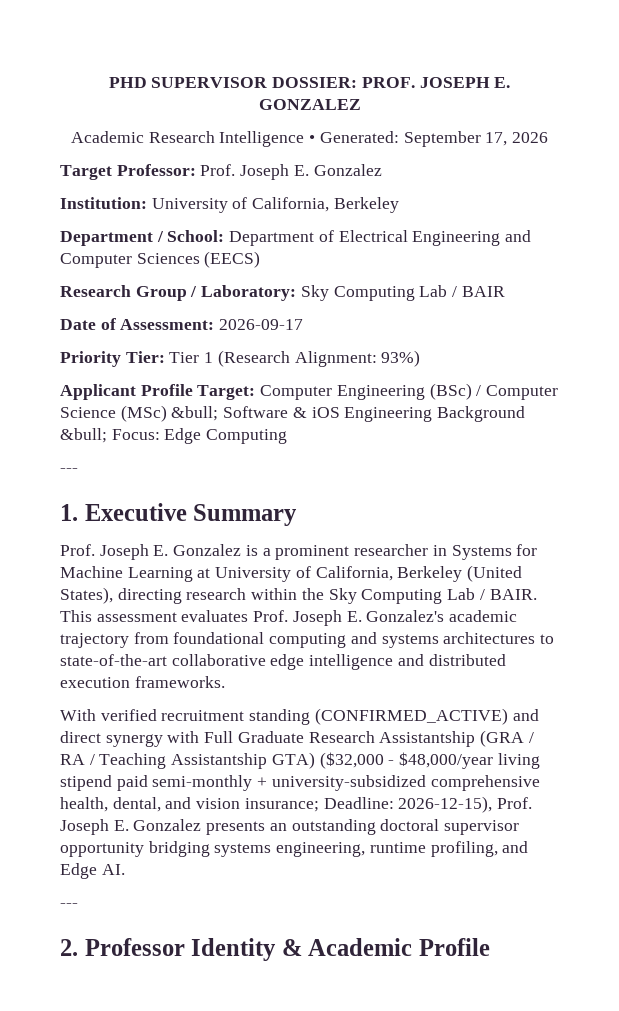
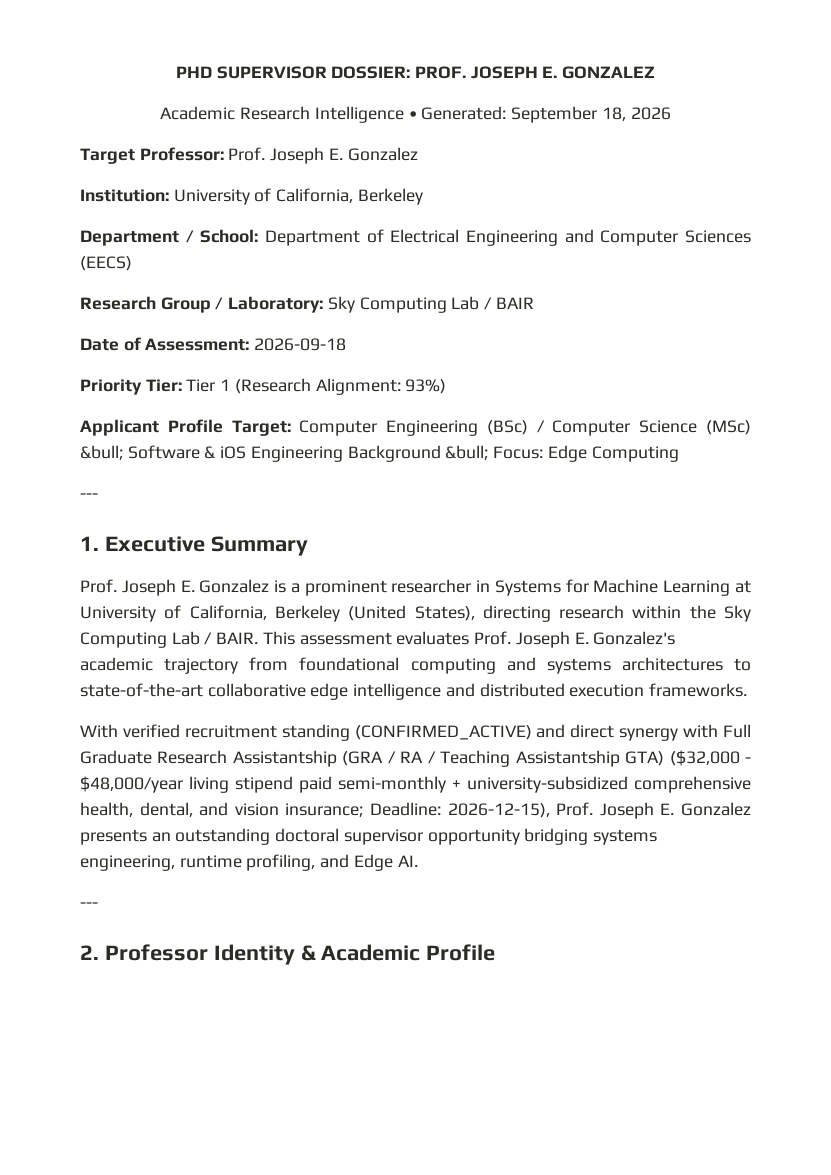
[485,132,508,146] 17, -> [601,107,626,121] 18,
[219,319,304,330] 2026-09-17 -> [254,338,347,351] 2026-09-18

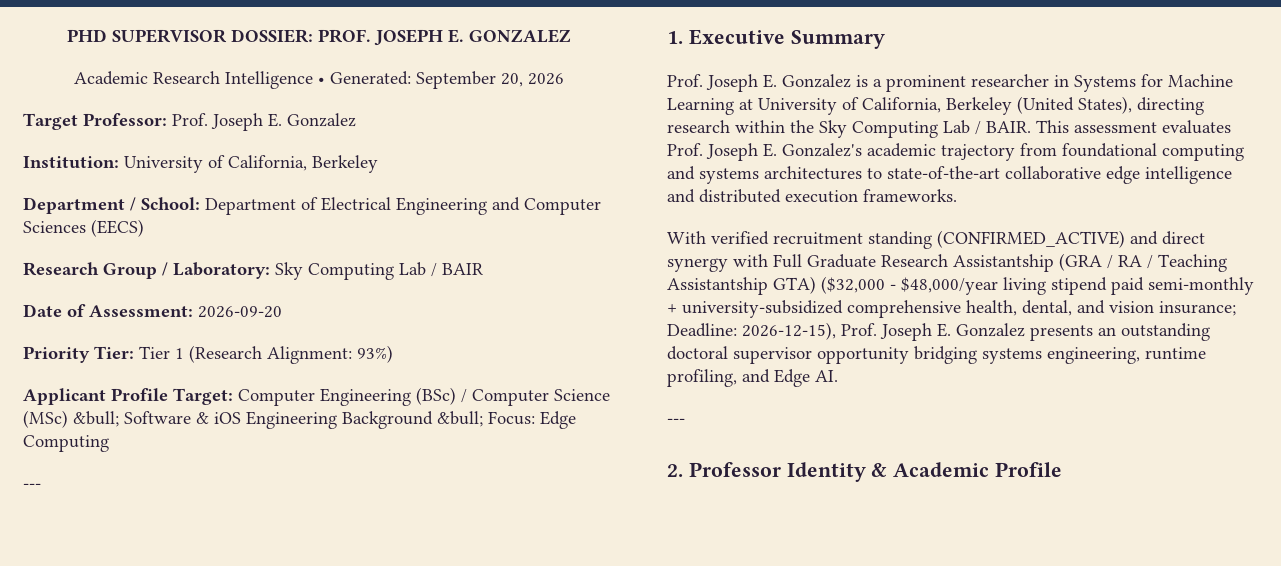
[601,107,626,121] 18, -> [500,73,523,87] 20,
[254,338,347,351] 2026-09-18 -> [198,306,282,318] 2026-09-20

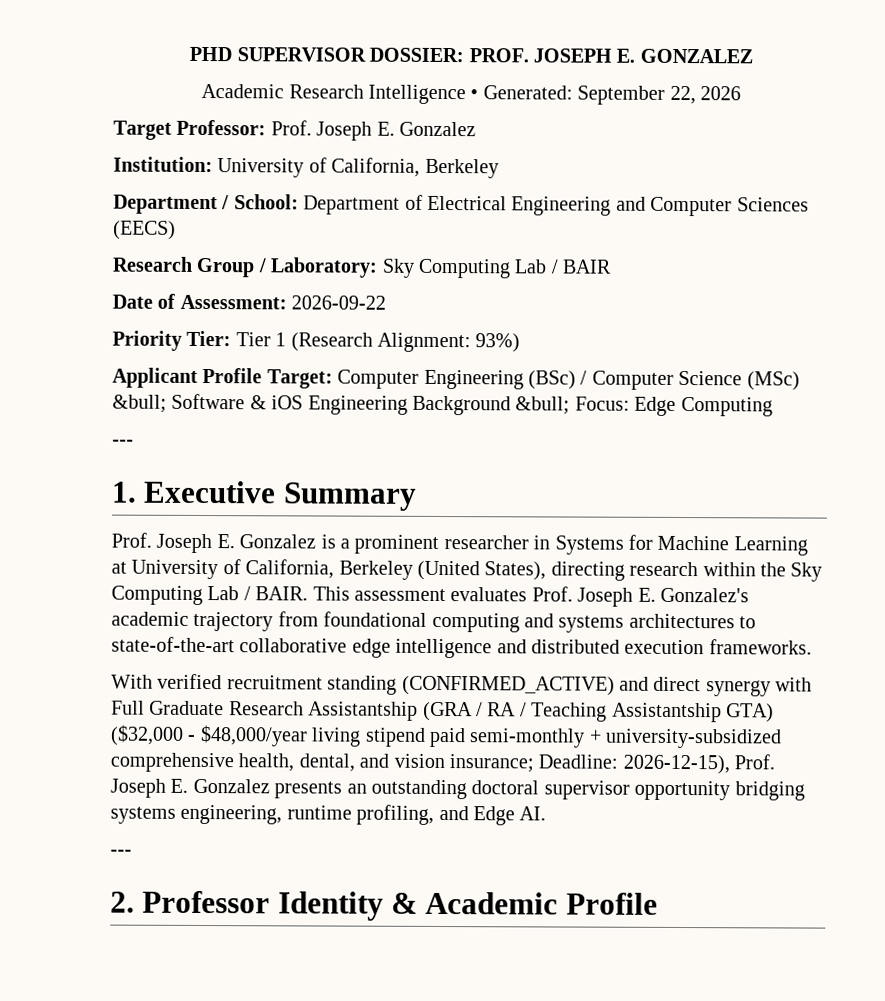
[500,73,523,87] 20, -> [669,85,696,105] 22,
[198,306,282,318] 2026-09-20 -> [291,295,387,310] 2026-09-22

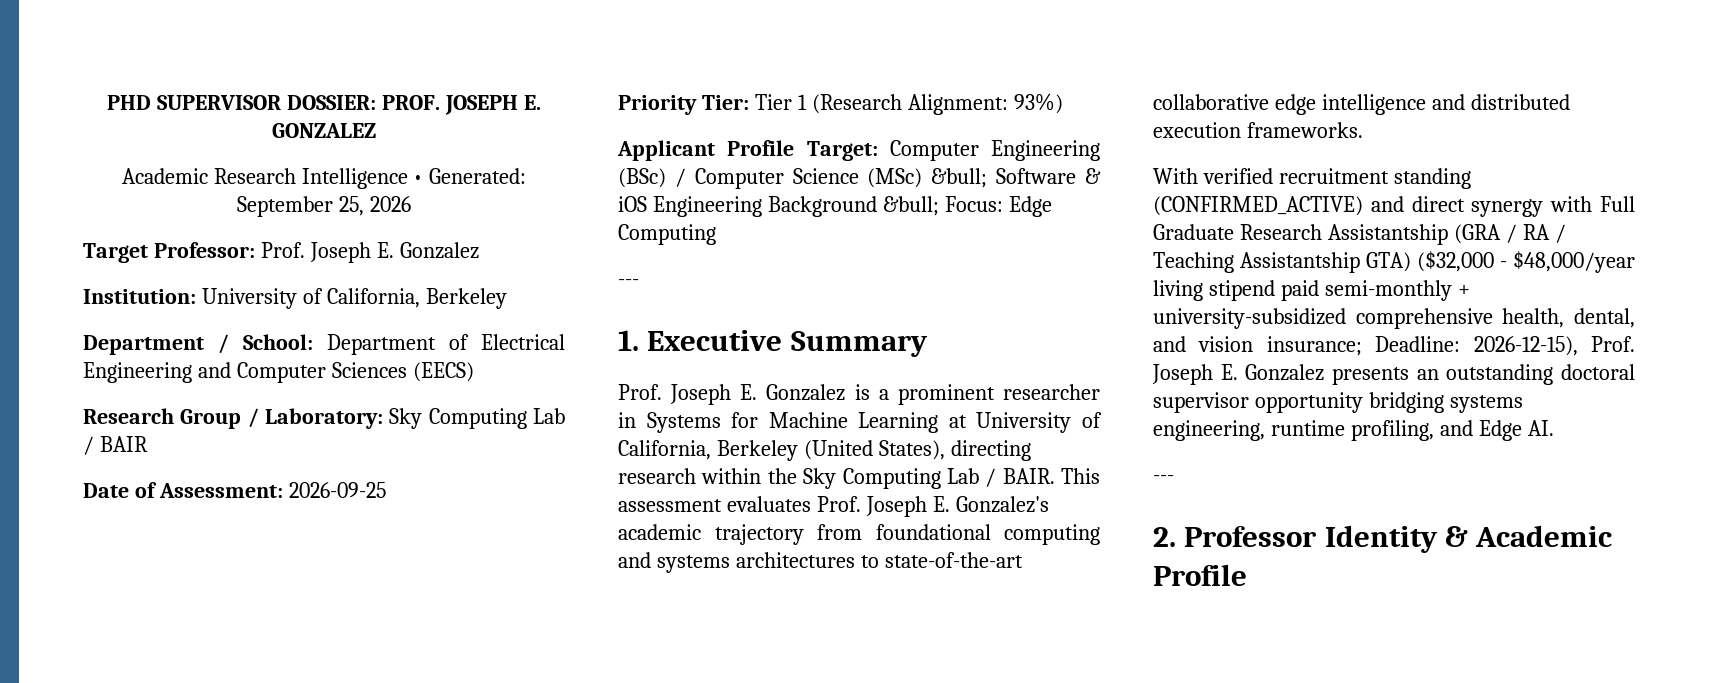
[669,85,696,105] 22, -> [339,196,364,216] 25,
[291,295,387,310] 2026-09-22 -> [288,482,386,498] 2026-09-25

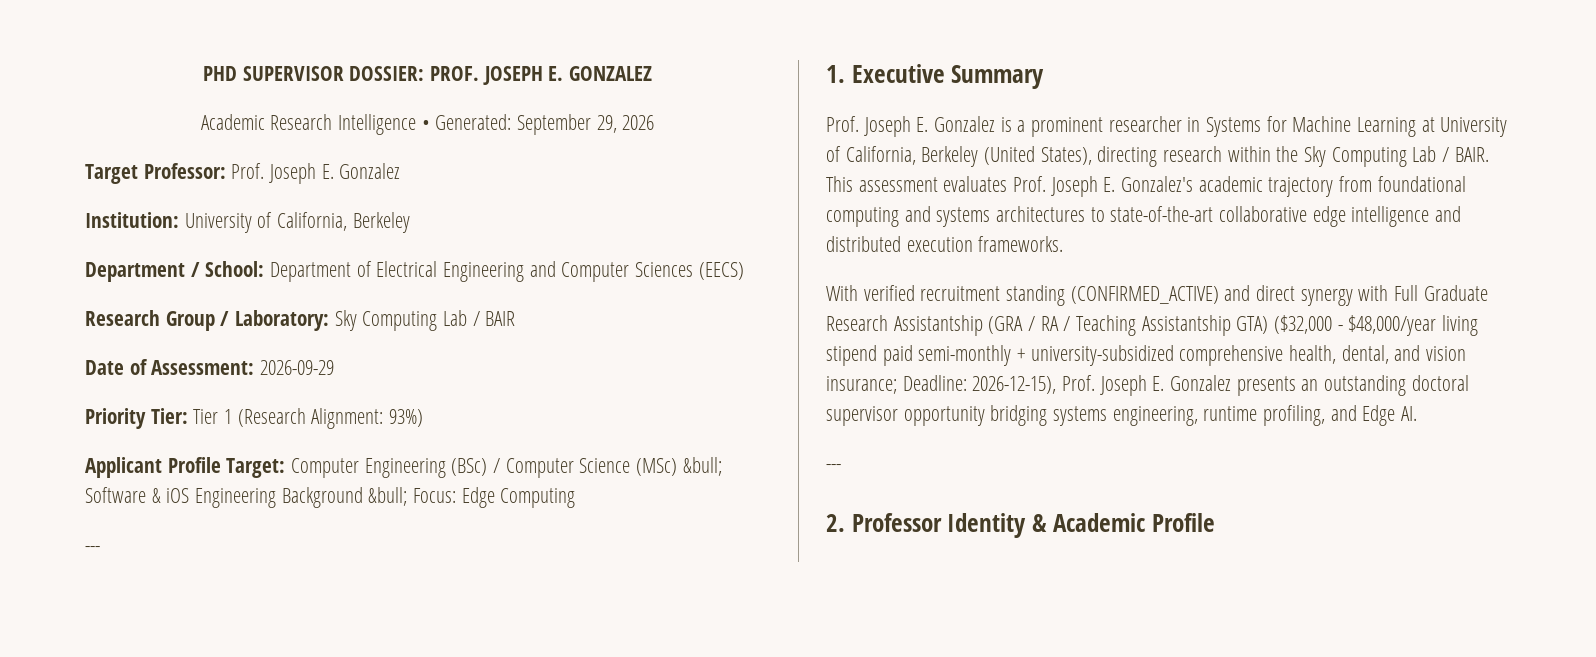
[339,196,364,216] 25, -> [596,115,617,133] 29,
[288,482,386,498] 2026-09-25 -> [260,360,335,375] 2026-09-29

